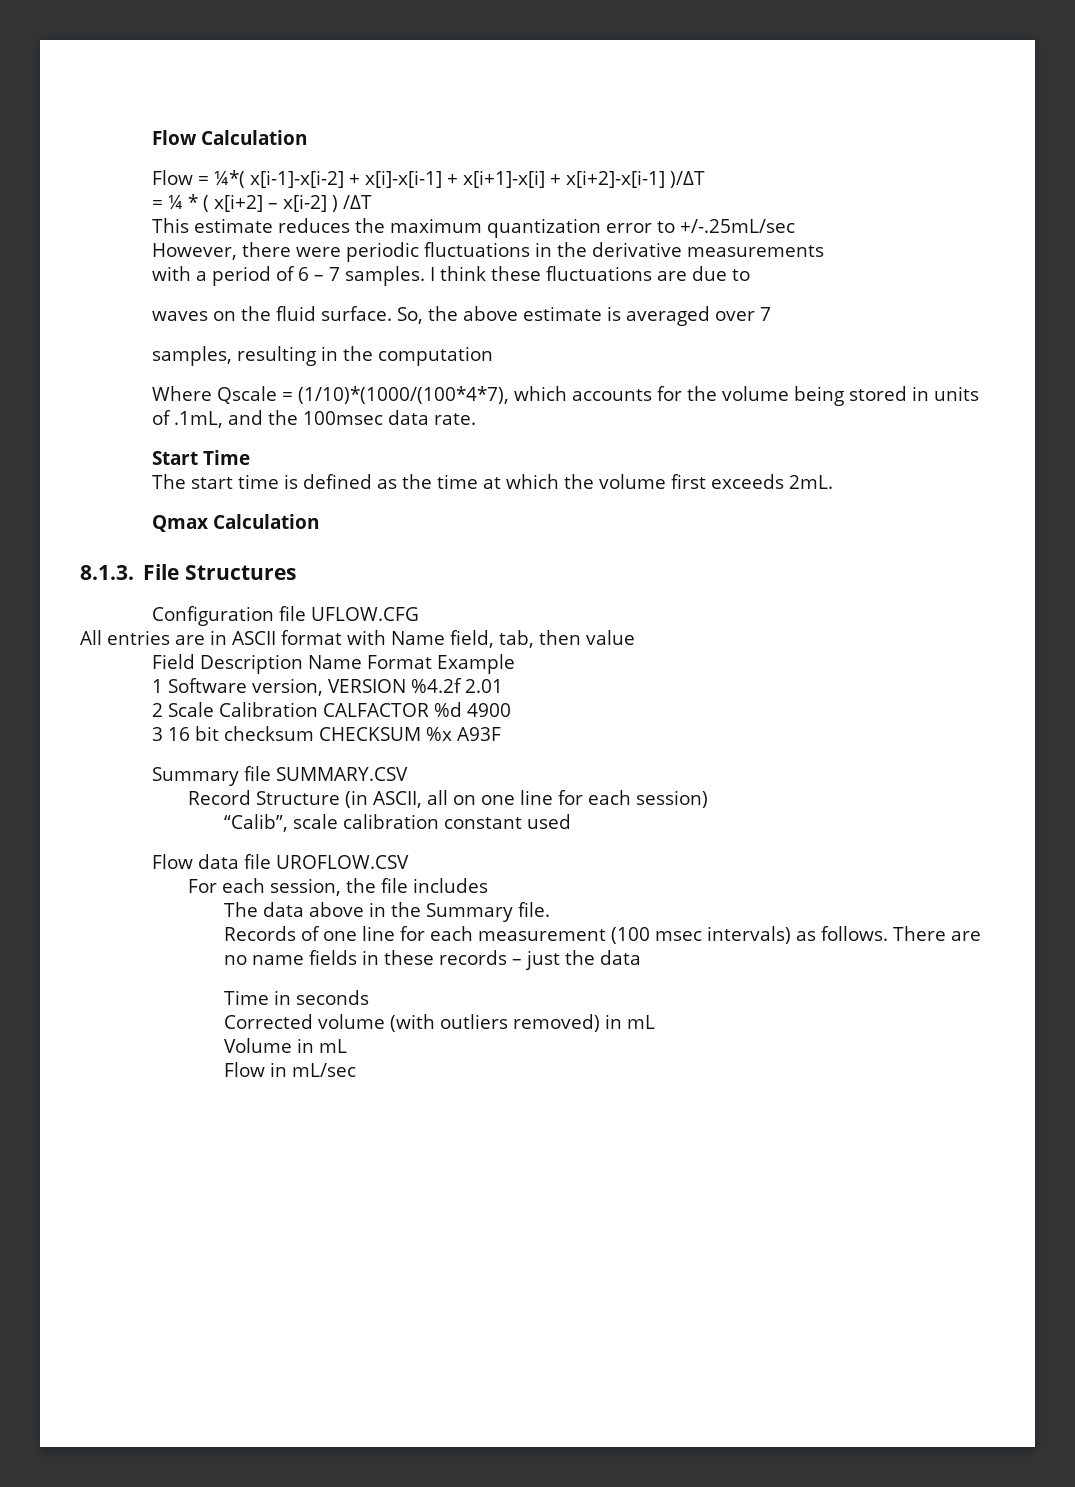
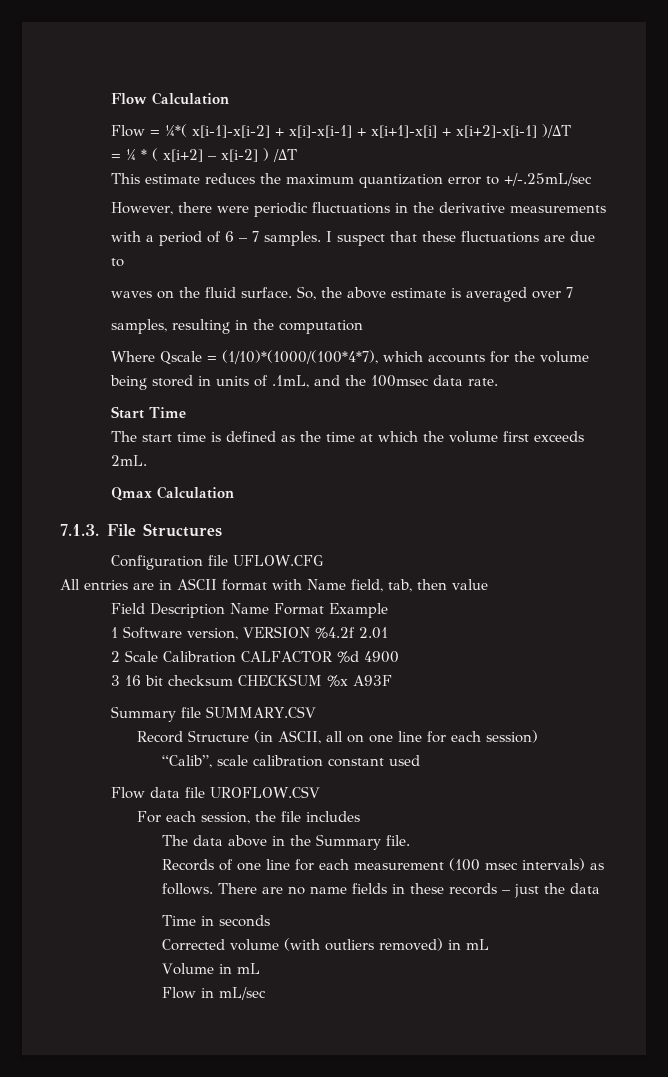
[439,266,486,281] think -> [337,231,418,246] suspect that
[80,565,134,580] 8.1.3. -> [60,524,99,536] 7.1.3.

